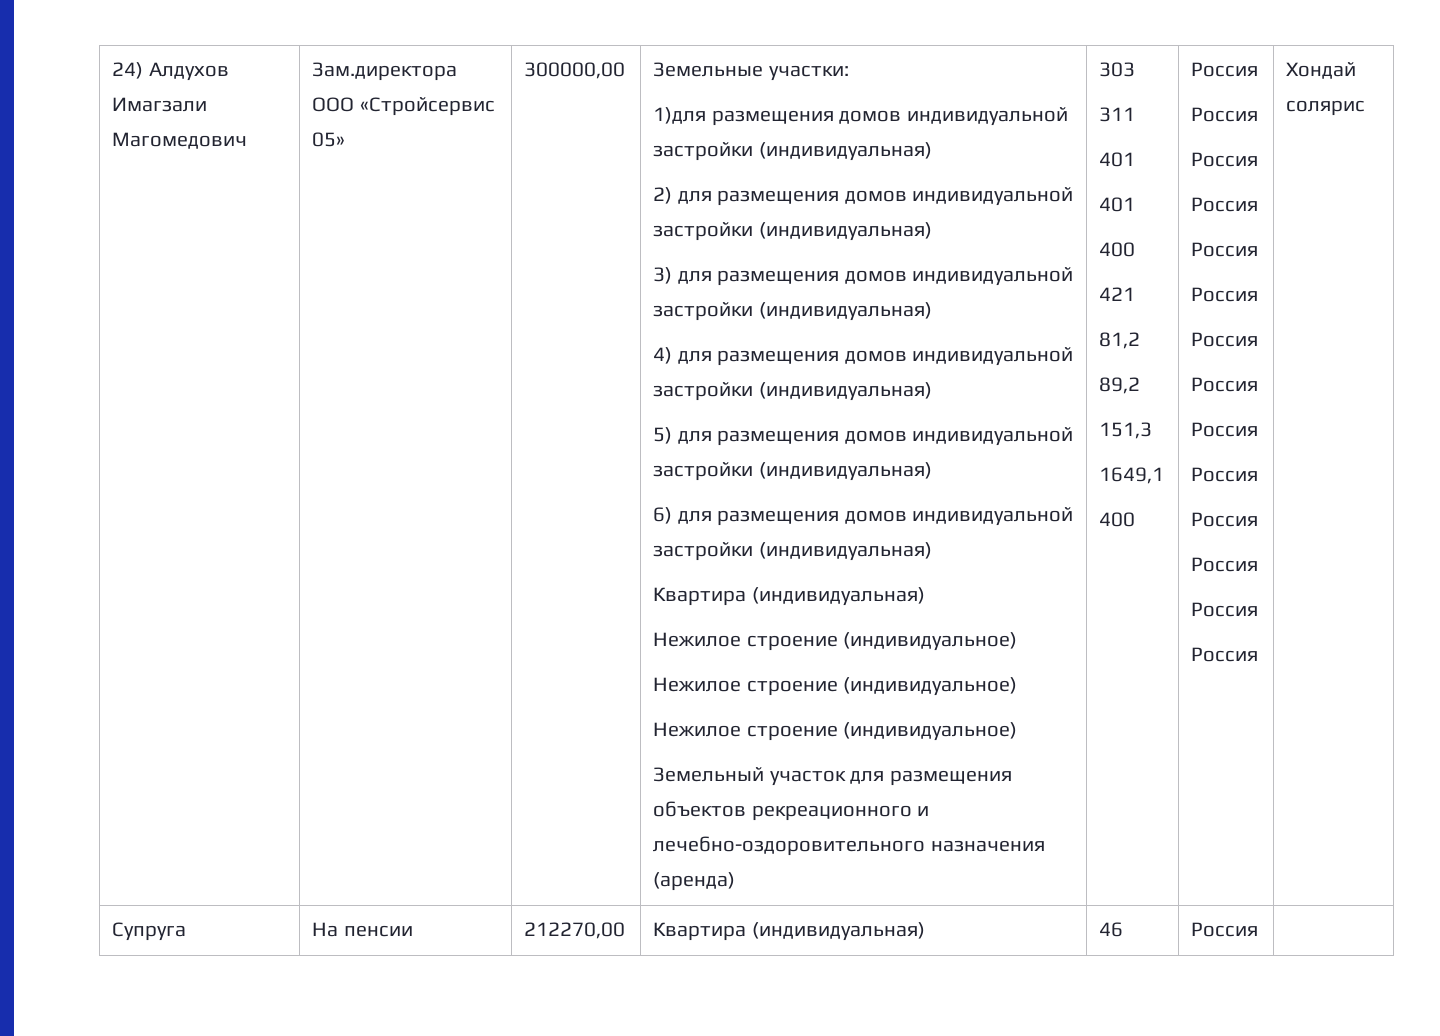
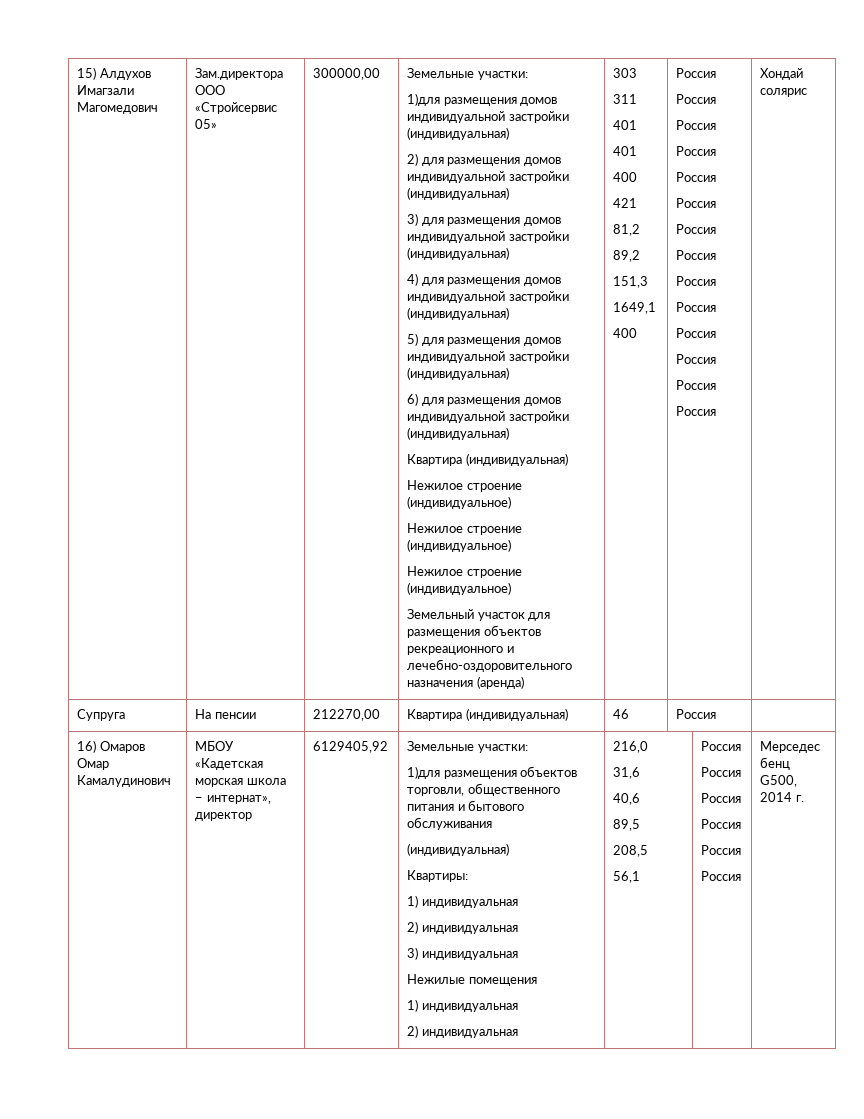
[112,62,144,79] 24) -> [77,67,97,80] 15)
(1259, 929) none -> [77,740,145,753] [77,758,110,770] [77,775,172,787] [195,741,235,751] [195,758,264,770] [195,778,286,787] [195,795,271,804] [195,812,253,821] [313,741,389,753] [407,741,528,753] [407,766,578,779] [407,783,560,796] [407,800,525,811] [407,817,493,830] [407,843,510,856] [407,870,469,882] [407,895,518,908] [407,921,518,934] [407,947,518,960] [407,974,537,986] [407,999,518,1012] [407,1025,518,1038] [613,741,649,753] [613,767,641,779] [613,793,641,805] [613,819,641,831] [613,845,649,857] [613,871,641,883] [701,741,742,751] [701,767,742,777] [701,793,742,803] [701,819,742,829] [701,845,742,855] [701,871,742,881] [760,741,821,753] [760,757,791,770] [760,775,798,787] [760,792,804,802] // 16) Омаров Омар Камалудинович | МБОУ «Кадетская морская школа – интернат», директор | 6129405,92 | Земельные участки: // 1)для размещения объектов торговли, общественного питания и бытового обслуживания // (индивидуальная) // Квартиры: // 1) индивидуальная // 2) индивидуальная // 3) индивидуальная // Нежилые помещения // 1) индивидуальная // 2) индивидуальная | 216,0 // 31,6 // 40,6 // 89,5 // 208,5 // 56,1 | Россия // Россия // Россия // Россия // Россия // Россия | Мерседес бенц G500, 2014 г.

